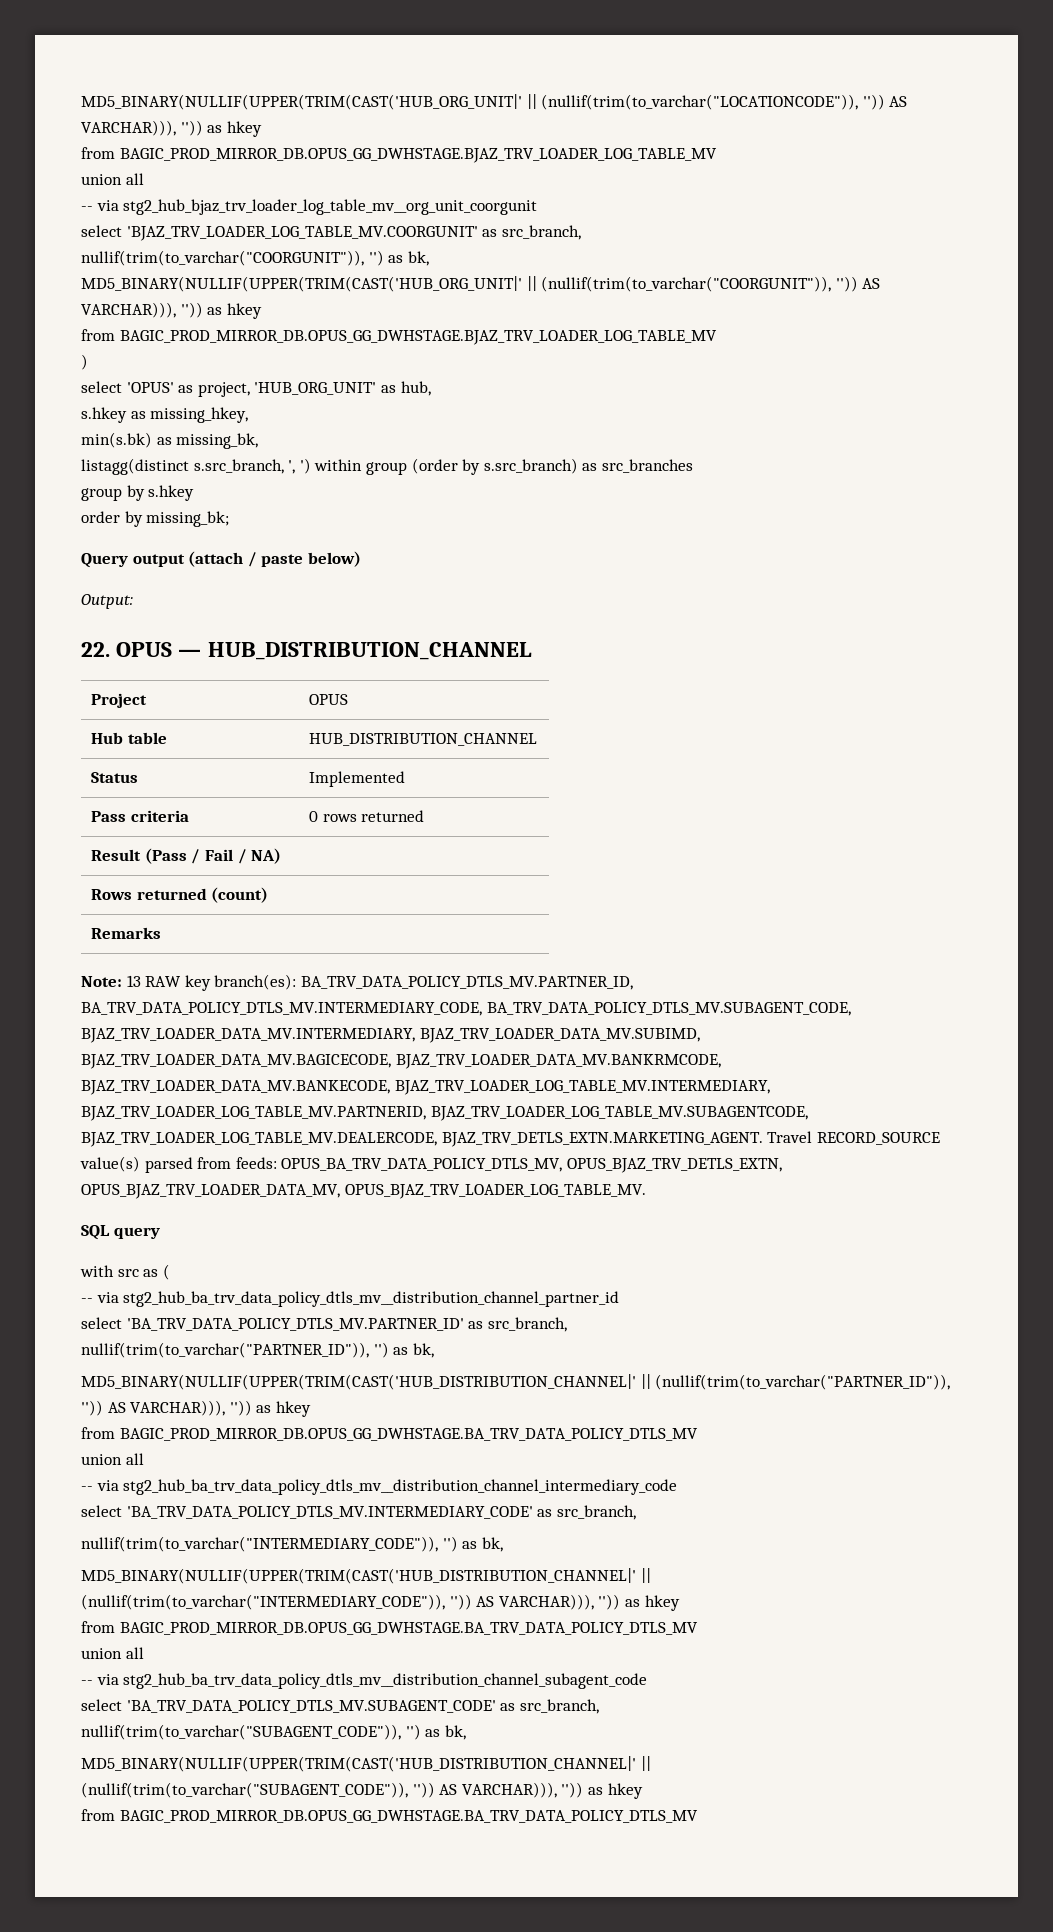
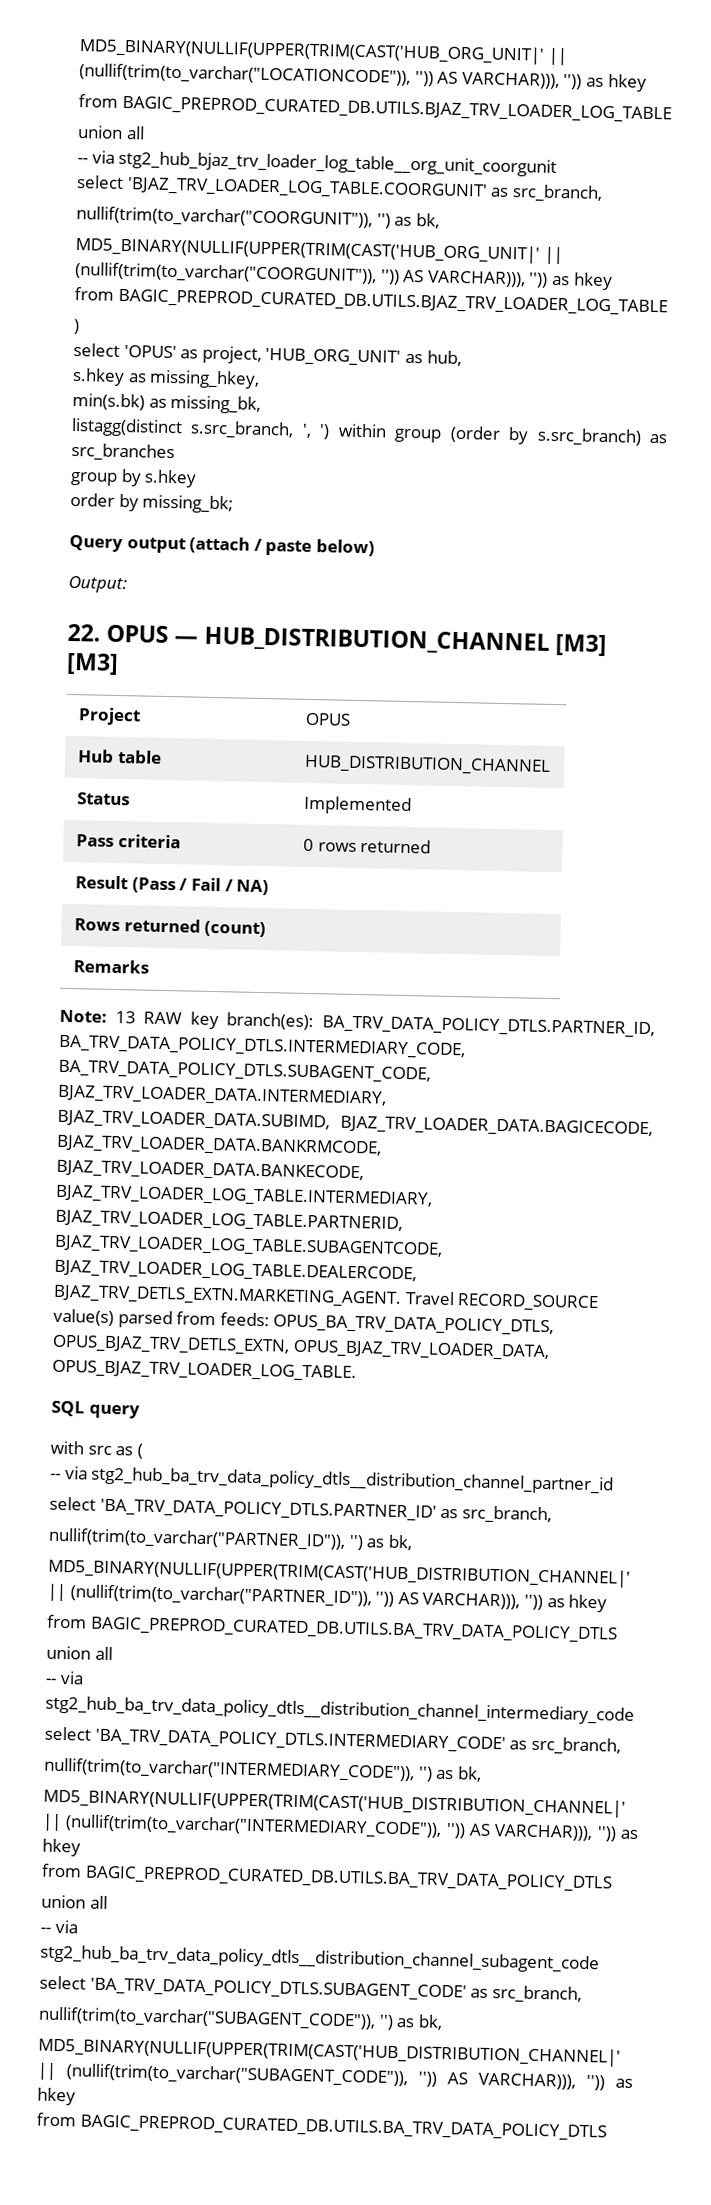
[119,148,717,163] [81,173,144,185] [81,199,538,215] [81,225,478,241] BAGIC_PROD_MIRROR_DB.OPUS_GG_DWHSTAGE.BJAZ_TRV_LOADER_LOG_TABLE_MV // union all // -- via stg2_hub_bjaz_trv_loader_log_table_mv__org_unit_coorgunit // select 'BJAZ_TRV_LOADER_LOG_TABLE_MV.COORGUNIT' -> [121,95,672,124] [77,125,145,140] [77,150,558,177] [76,175,488,201] BAGIC_PREPROD_CURATED_DB.UTILS.BJAZ_TRV_LOADER_LOG_TABLE // union all // -- via stg2_hub_bjaz_trv_loader_log_table__org_unit_coorgunit // select 'BJAZ_TRV_LOADER_LOG_TABLE.COORGUNIT'
[119,330,717,345] BAGIC_PROD_MIRROR_DB.OPUS_GG_DWHSTAGE.BJAZ_TRV_LOADER_LOG_TABLE_MV -> [117,288,668,317] BAGIC_PREPROD_CURATED_DB.UTILS.BJAZ_TRV_LOADER_LOG_TABLE
(532, 651) none -> [554,634,607,657] [66,652,119,675] [M3] [M3]
[300,976,633,990] [81,1002,851,1016] [81,1028,700,1043] [81,1054,721,1069] [81,1080,770,1095] [81,1106,808,1121] [81,1132,437,1147] BA_TRV_DATA_POLICY_DTLS_MV.PARTNER_ID, BA_TRV_DATA_POLICY_DTLS_MV.INTERMEDIARY_CODE, BA_TRV_DATA_POLICY_DTLS_MV.SUBAGENT_CODE, BJAZ_TRV_LOADER_DATA_MV.INTERMEDIARY, BJAZ_TRV_LOADER_DATA_MV.SUBIMD, BJAZ_TRV_LOADER_DATA_MV.BAGICECODE, BJAZ_TRV_LOADER_DATA_MV.BANKRMCODE, BJAZ_TRV_LOADER_DATA_MV.BANKECODE, BJAZ_TRV_LOADER_LOG_TABLE_MV.INTERMEDIARY, BJAZ_TRV_LOADER_LOG_TABLE_MV.PARTNERID, BJAZ_TRV_LOADER_LOG_TABLE_MV.SUBAGENTCODE, BJAZ_TRV_LOADER_LOG_TABLE_MV.DEALERCODE, -> [322,1015,656,1039] [59,1034,466,1060] [58,1059,431,1084] [57,1084,387,1108] [57,1109,654,1139] [56,1134,382,1158] [56,1159,364,1183] [55,1184,433,1209] [55,1209,403,1234] [54,1234,443,1259] [54,1259,417,1284] BA_TRV_DATA_POLICY_DTLS.PARTNER_ID, BA_TRV_DATA_POLICY_DTLS.INTERMEDIARY_CODE, BA_TRV_DATA_POLICY_DTLS.SUBAGENT_CODE, BJAZ_TRV_LOADER_DATA.INTERMEDIARY, BJAZ_TRV_LOADER_DATA.SUBIMD, BJAZ_TRV_LOADER_DATA.BAGICECODE, BJAZ_TRV_LOADER_DATA.BANKRMCODE, BJAZ_TRV_LOADER_DATA.BANKECODE, BJAZ_TRV_LOADER_LOG_TABLE.INTERMEDIARY, BJAZ_TRV_LOADER_LOG_TABLE.PARTNERID, BJAZ_TRV_LOADER_LOG_TABLE.SUBAGENTCODE, BJAZ_TRV_LOADER_LOG_TABLE.DEALERCODE,
[281,1158,782,1173] [81,1184,646,1199] OPUS_BA_TRV_DATA_POLICY_DTLS_MV, OPUS_BJAZ_TRV_DETLS_EXTN, OPUS_BJAZ_TRV_LOADER_DATA_MV, OPUS_BJAZ_TRV_LOADER_LOG_TABLE_MV. -> [273,1314,555,1337] [52,1334,550,1362] [52,1359,357,1383] OPUS_BA_TRV_DATA_POLICY_DTLS, OPUS_BJAZ_TRV_DETLS_EXTN, OPUS_BJAZ_TRV_LOADER_DATA, OPUS_BJAZ_TRV_LOADER_LOG_TABLE.
[123,1291,620,1307] [81,1317,464,1331] stg2_hub_ba_trv_data_policy_dtls_mv__distribution_channel_partner_id // select 'BA_TRV_DATA_POLICY_DTLS_MV.PARTNER_ID' -> [91,1466,615,1495] [49,1496,437,1522] stg2_hub_ba_trv_data_policy_dtls__distribution_channel_partner_id // select 'BA_TRV_DATA_POLICY_DTLS.PARTNER_ID'
[119,1428,698,1441] [81,1453,144,1465] [81,1479,678,1495] [81,1505,533,1519] BAGIC_PROD_MIRROR_DB.OPUS_GG_DWHSTAGE.BA_TRV_DATA_POLICY_DTLS_MV // union all // -- via stg2_hub_ba_trv_data_policy_dtls_mv__distribution_channel_intermediary_code // select 'BA_TRV_DATA_POLICY_DTLS_MV.INTERMEDIARY_CODE' -> [89,1616,618,1644] [46,1645,113,1661] [45,1670,84,1685] [45,1695,635,1725] [44,1726,506,1754] BAGIC_PREPROD_CURATED_DB.UTILS.BA_TRV_DATA_POLICY_DTLS // union all // -- via stg2_hub_ba_trv_data_policy_dtls__distribution_channel_intermediary_code // select 'BA_TRV_DATA_POLICY_DTLS.INTERMEDIARY_CODE'
[119,1622,698,1635] [81,1647,144,1659] [81,1673,648,1689] [81,1699,496,1713] BAGIC_PROD_MIRROR_DB.OPUS_GG_DWHSTAGE.BA_TRV_DATA_POLICY_DTLS_MV // union all // -- via stg2_hub_ba_trv_data_policy_dtls_mv__distribution_channel_subagent_code // select 'BA_TRV_DATA_POLICY_DTLS_MV.SUBAGENT_CODE' -> [84,1865,612,1893] [41,1894,108,1910] [40,1919,78,1934] [40,1944,600,1974] [39,1975,467,2002] BAGIC_PREPROD_CURATED_DB.UTILS.BA_TRV_DATA_POLICY_DTLS // union all // -- via stg2_hub_ba_trv_data_policy_dtls__distribution_channel_subagent_code // select 'BA_TRV_DATA_POLICY_DTLS.SUBAGENT_CODE'
[119,1810,698,1823] BAGIC_PROD_MIRROR_DB.OPUS_GG_DWHSTAGE.BA_TRV_DATA_POLICY_DTLS_MV -> [79,2114,607,2142] BAGIC_PREPROD_CURATED_DB.UTILS.BA_TRV_DATA_POLICY_DTLS

